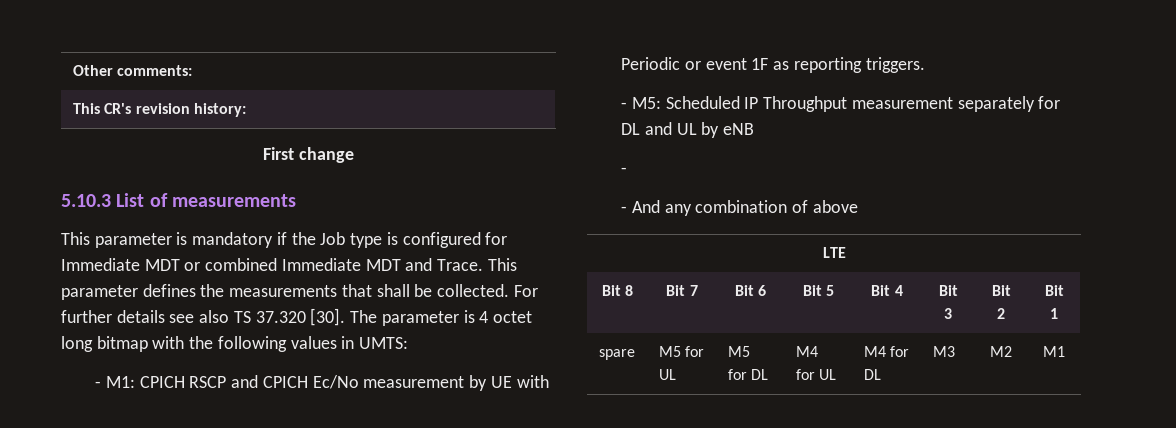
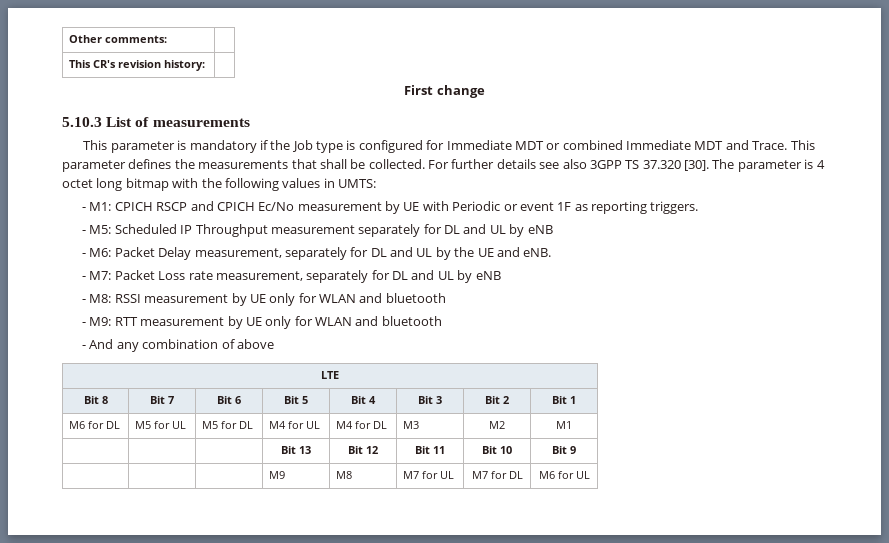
(230, 316) none -> [589,160,622,169] 3GPP
(628, 170) none -> [89,247,552,260] [82,270,501,283] [82,293,446,306] [82,316,442,329] M6: Packet Delay measurement, separately for DL and UL by the UE and eNB. // - M7: Packet Loss rate measurement, separately for DL and UL by eNB // - M8: RSSI measurement by UE only for WLAN and bluetooth // - M9: RTT measurement by UE only for WLAN and bluetooth
[598,349,635,360] spare -> [68,421,120,429] M6 for DL
(1065, 351) none -> [281,446,311,454] [348,446,378,454] [415,446,445,454] [482,446,512,454] [552,446,576,454] [268,471,285,479] [335,471,352,479] [402,471,454,479] [471,471,523,479] [538,471,590,479] // | | | Bit 13 | Bit 12 | Bit 11 | Bit 10 | Bit 9 // | | | M9 | M8 | M7 for UL | M7 for DL | M6 for UL

